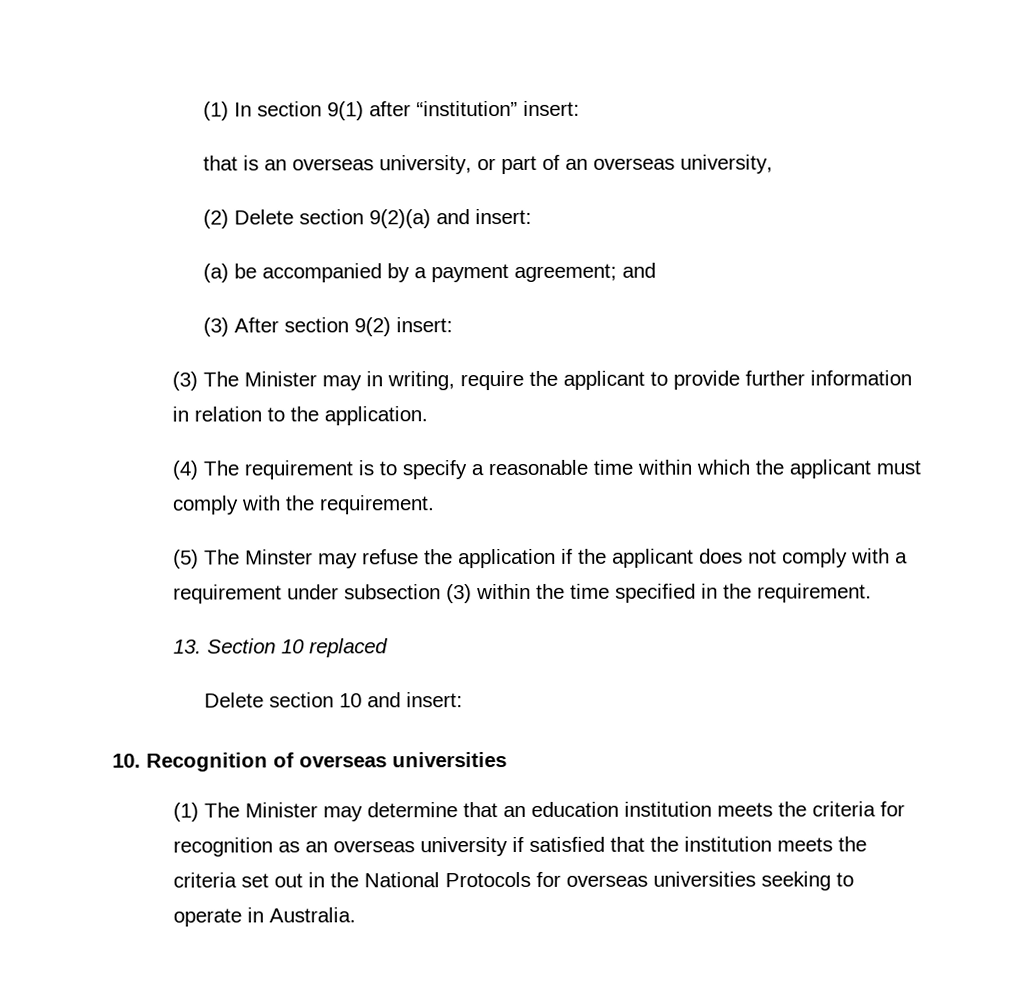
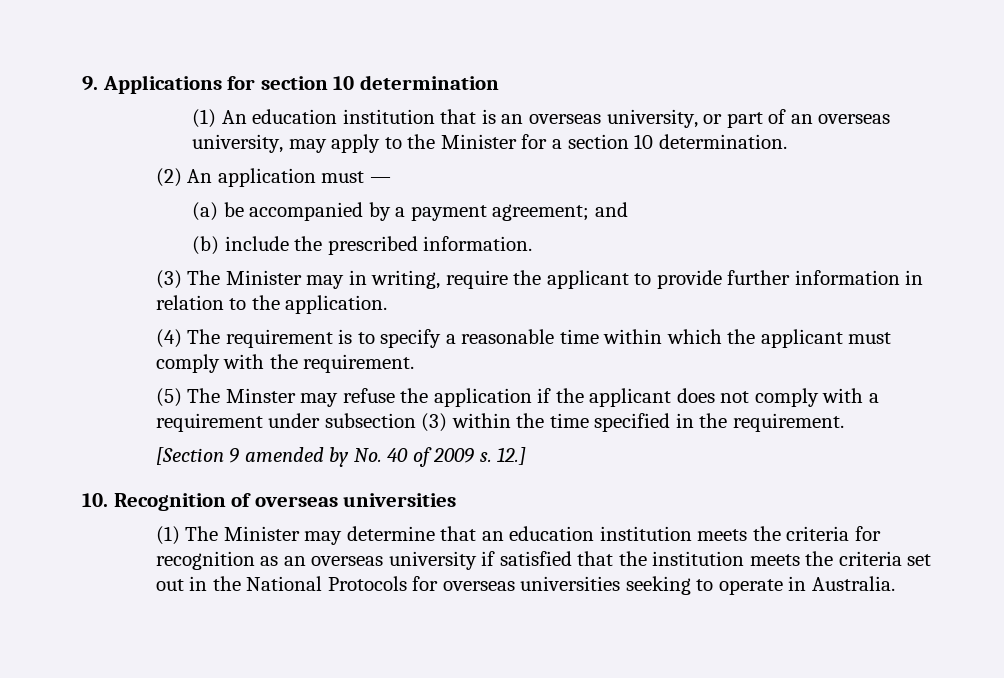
[202,100,580,121] (1) In section 9(1) after “institution” insert: // -> [82,75,499,94] [192,109,435,128] 9. Applications for section 10 determination // (1) An education institution
[202,208,532,229] // (2) Delete section 9(2)(a) and insert: -> [288,134,787,153] [155,168,391,187] may apply to the Minister for a section 10 determination. // (2) An application must —
[202,317,453,337] (3) After section 9(2) insert: -> [192,236,533,255] (b) include the prescribed information.
[173,638,389,658] [203,692,463,708] 13. Section 10 replaced // Delete section 10 and insert: -> [155,447,527,467] [Section 9 amended by No. 40 of 2009 s. 12.]

